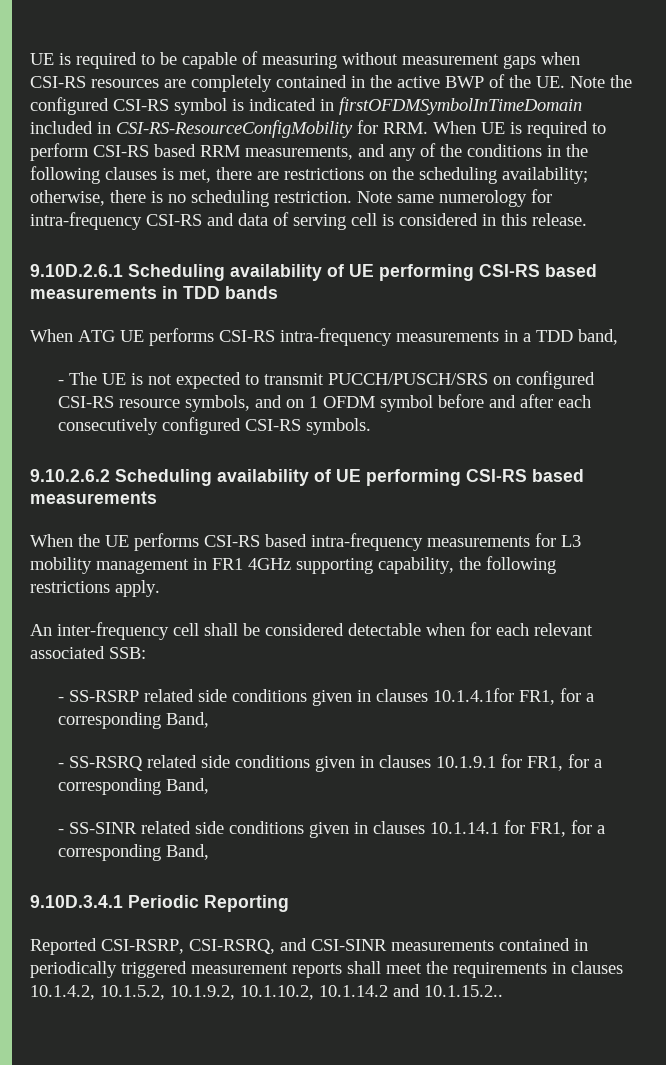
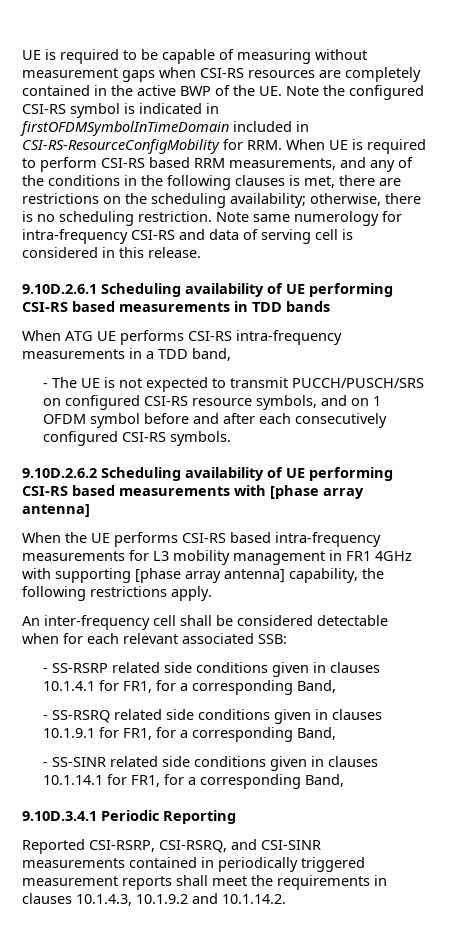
[30,469,584,486] [30,491,157,504] 9.10.2.6.2 Scheduling availability of UE performing CSI-RS based measurements -> [22,467,393,481] [22,485,364,499] [22,504,90,517] 9.10D.2.6.2 Scheduling availability of UE performing CSI-RS based measurements with [phase array antenna]
[296,558,373,574] supporting -> [22,568,285,583] with supporting [phase array antenna]
[433,688,515,702] 10.1.4.1for -> [43,680,120,691] 10.1.4.1 for
[30,984,503,1000] 10.1.4.2, 10.1.5.2, 10.1.9.2, 10.1.10.2, 10.1.14.2 and 10.1.15.2.. -> [76,893,286,906] 10.1.4.3, 10.1.9.2 and 10.1.14.2.

